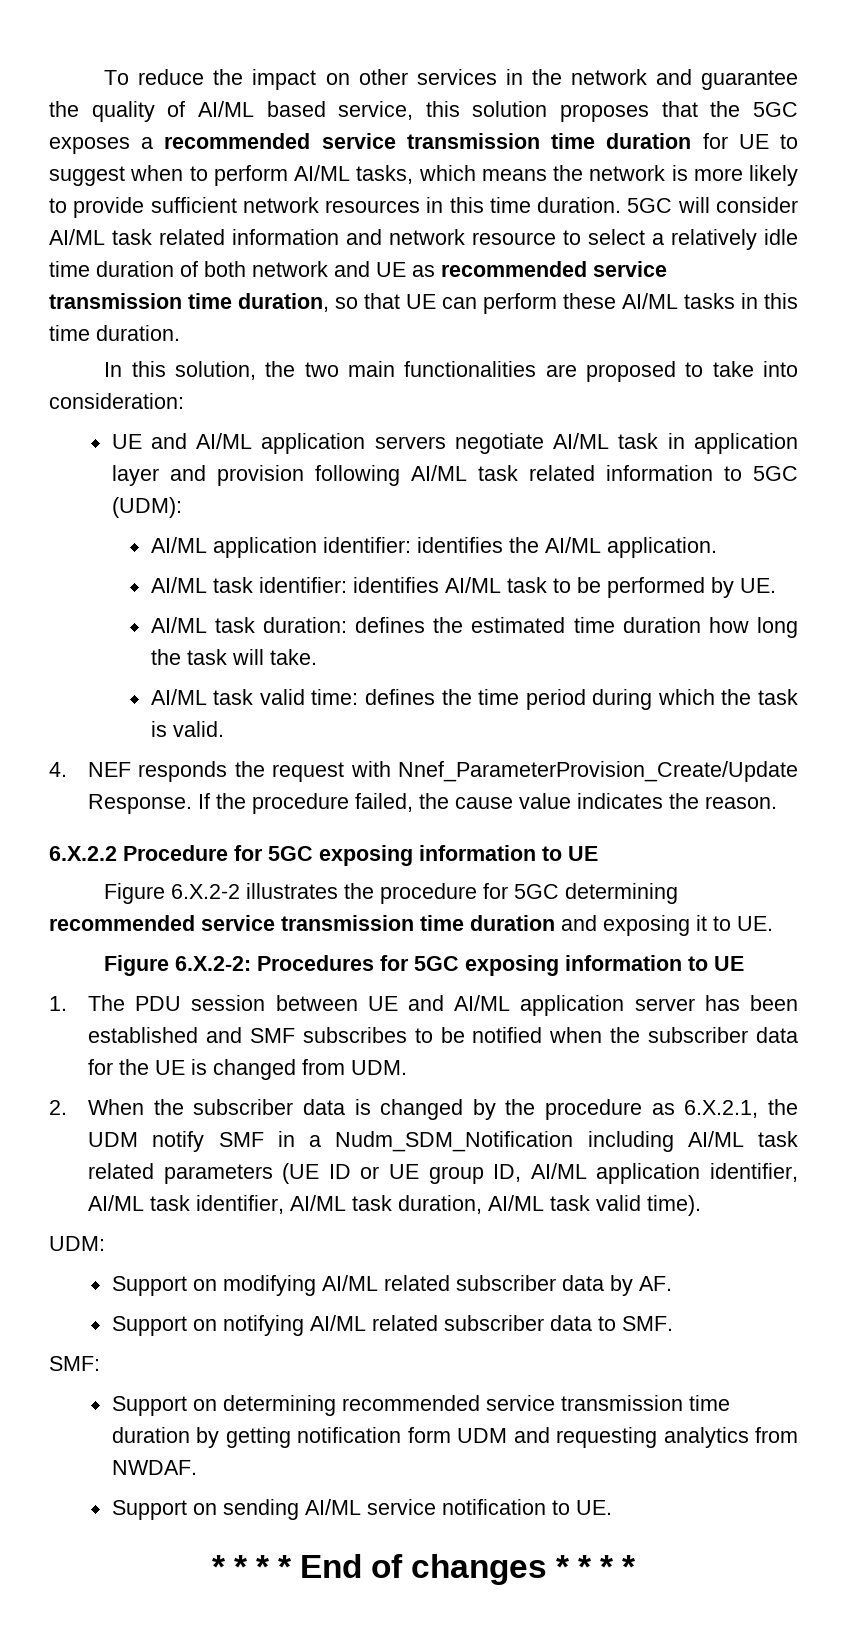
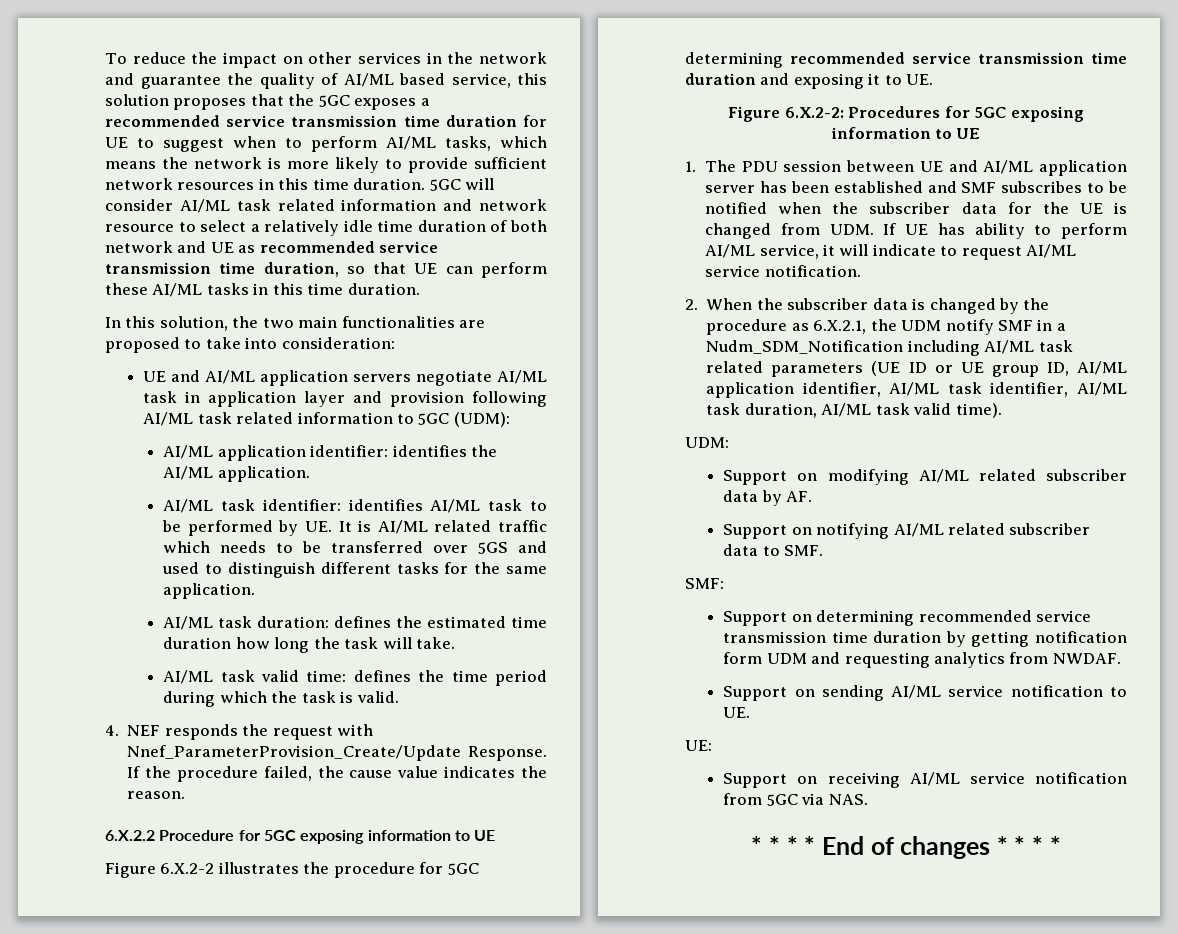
(776, 585) none -> [338,520,547,534] [163,541,547,554] [162,562,547,578] [163,583,256,599] It is AI/ML related traffic which needs to be transferred over 5GS and used to distinguish different tasks for the same application.
(408, 1067) none -> [883,223,1127,239] [705,244,1077,260] [705,265,861,277] If UE has ability to perform AI/ML service, it will indicate to request AI/ML service notification.
(612, 1507) none -> [685,740,712,751] [723,772,1127,788] [723,793,868,806] // UE: // Support on receiving AI/ML service notification from 5GC via NAS.

